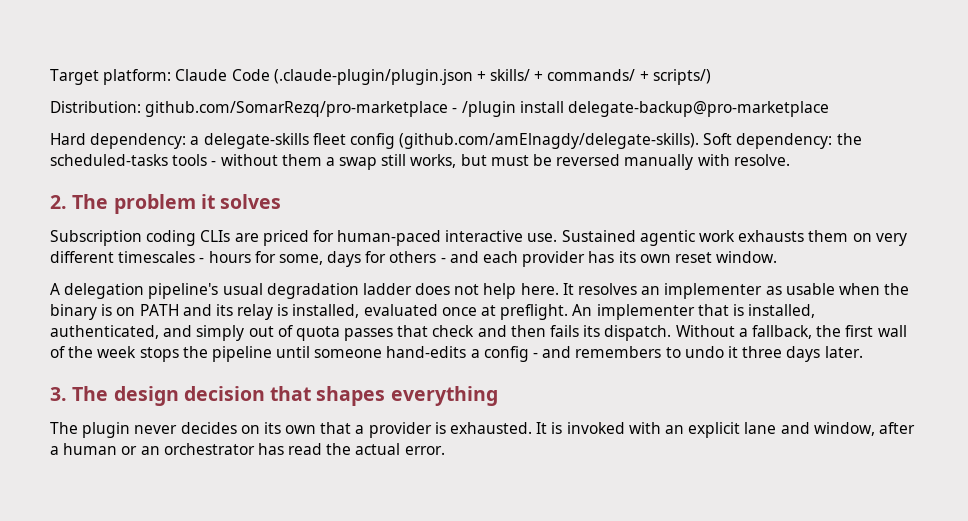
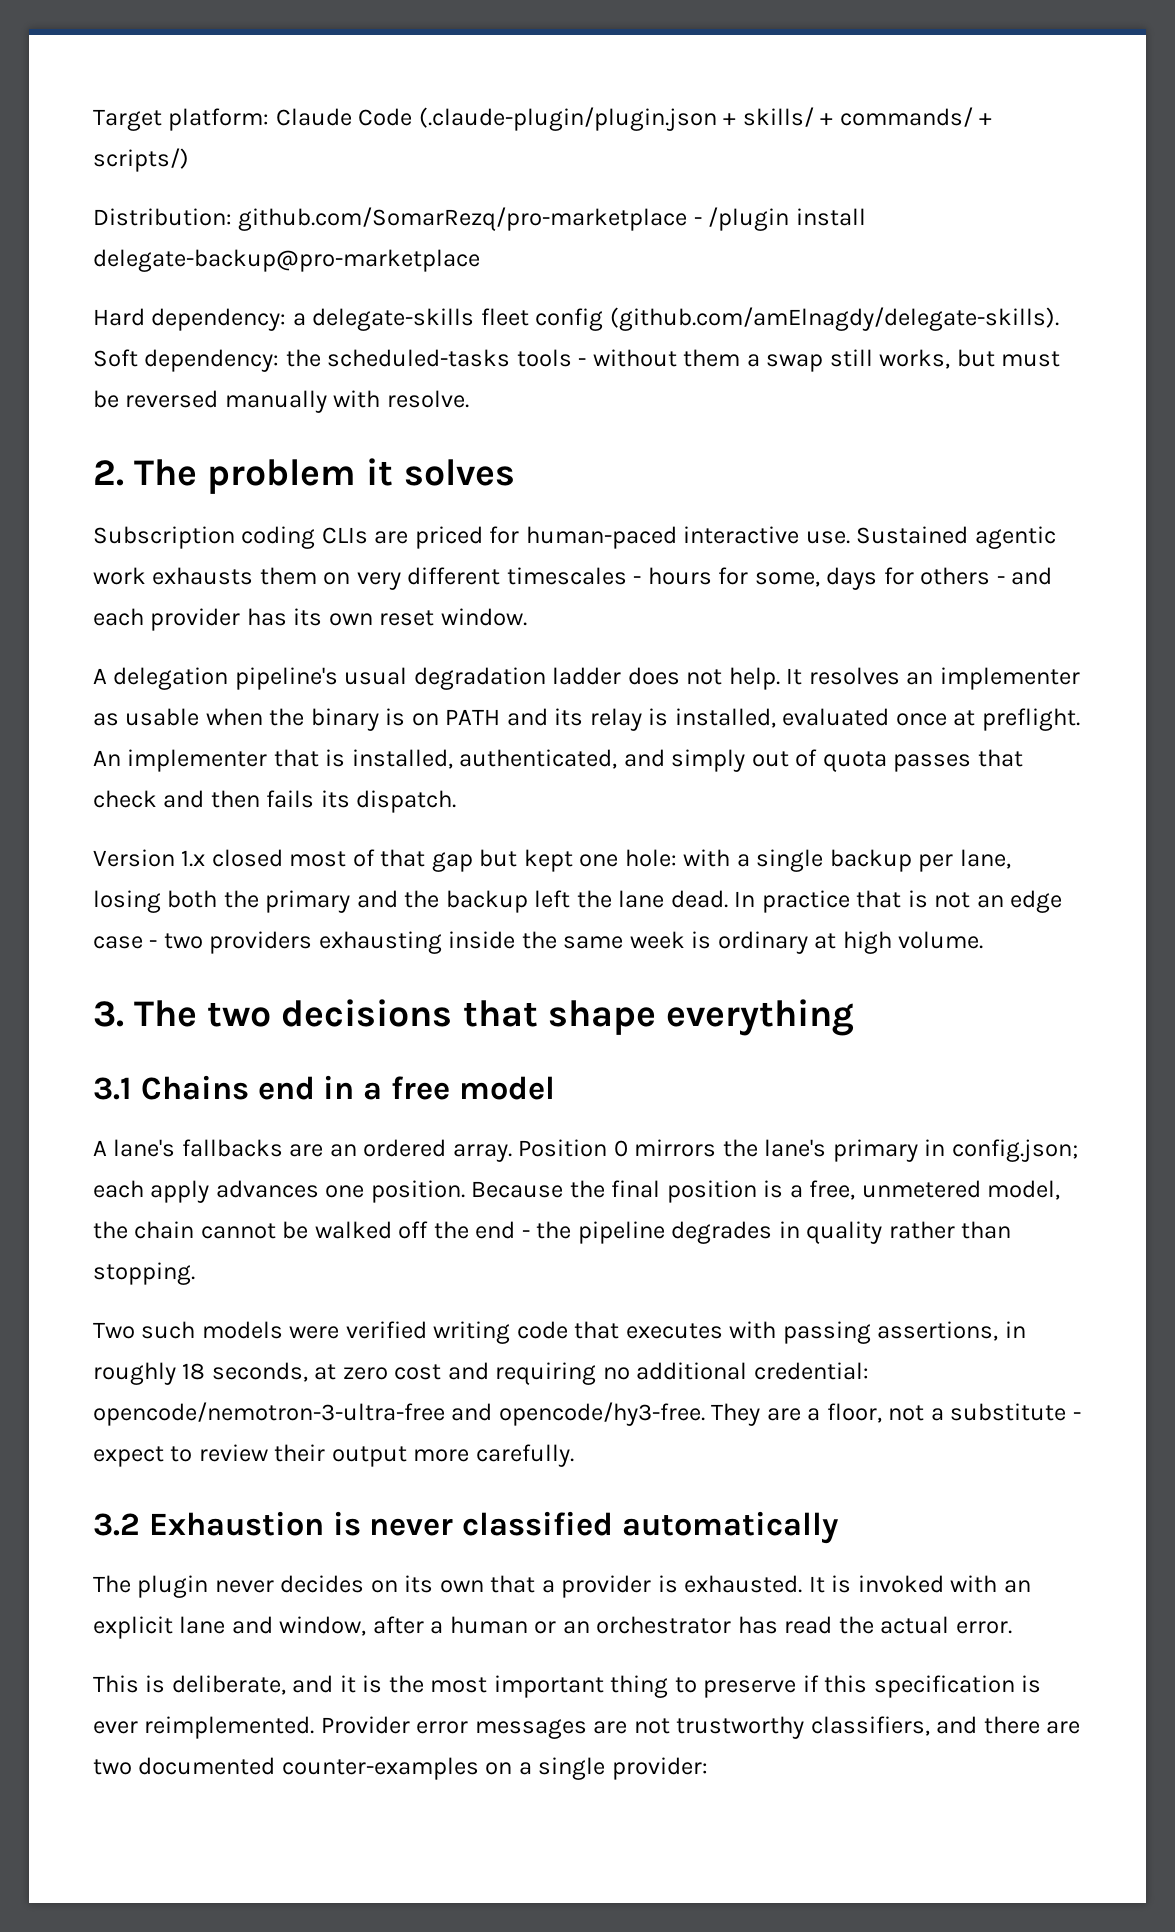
[483,283,559,299] help here. -> [728,667,780,690] help.
[675,325,907,339] [50,346,863,362] [50,386,498,406] Without a fallback, the first wall of the week stops the pipeline until someone hand-edits a config - and remembers to undo it three days later. // 3. The design decision that shapes everything -> [93,849,1011,872] [93,890,1063,913] [93,931,984,954] [93,999,854,1036] [93,1075,555,1100] [93,1139,1078,1162] [93,1180,1061,1203] [93,1221,1012,1244] [93,1262,195,1285] [93,1321,1026,1344] [93,1362,869,1385] [93,1402,1081,1426] [93,1444,574,1467] [93,1511,838,1544] // Version 1.x closed most of that gap but kept one hole: with a single backup per lane, losing both the primary and the backup left the lane dead. In practice that is not an edge case - two providers exhausting inside the same week is ordinary at high volume. // 3. The two decisions that shape everything // 3.1 Chains end in a free model // A lane's fallbacks are an ordered array. Position 0 mirrors the lane's primary in config.json; each apply advances one position. Because the final position is a free, unmetered model, the chain cannot be walked off the end - the pipeline degrades in quality rather than stopping. // Two such models were verified writing code that executes with passing assertions, in roughly 18 seconds, at zero cost and requiring no additional credential: opencode/nemotron-3-ultra-free and opencode/hy3-free. They are a floor, not a substitute - expect to review their output more carefully. // 3.2 Exhaustion is never classified automatically
(445, 450) none -> [93,1675,1042,1698] [93,1716,1081,1739] [93,1757,708,1780] // This is deliberate, and it is the most important thing to preserve if this specification is ever reimplemented. Provider error messages are not trustworthy classifiers, and there are two documented counter-examples on a single provider:

